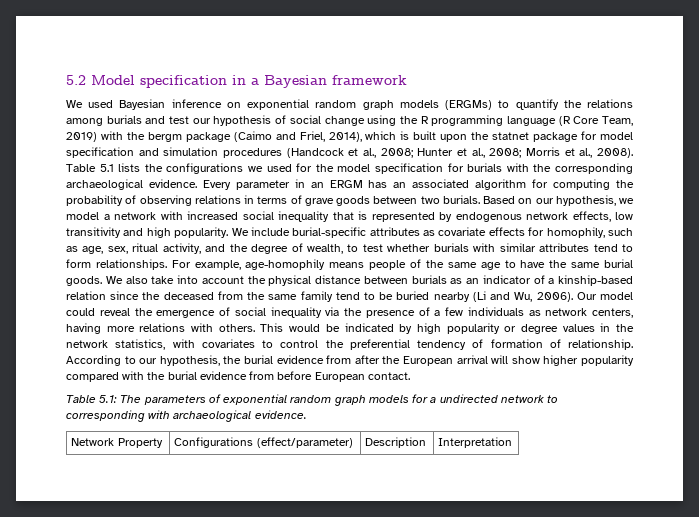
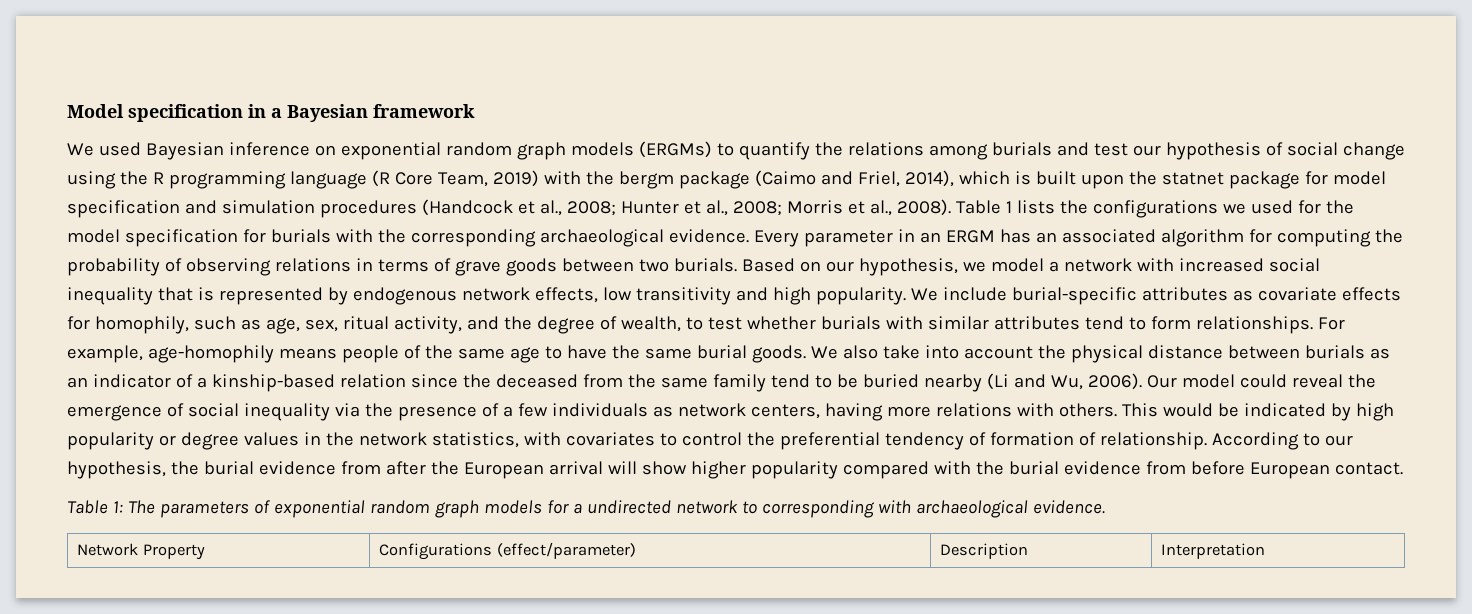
[66,75,86,85] 5.2 -> (67, 111) none
[99,164,114,172] 5.1 -> [1005,201,1012,213] 1
[99,395,118,403] 5.1: -> [112,501,123,513] 1:

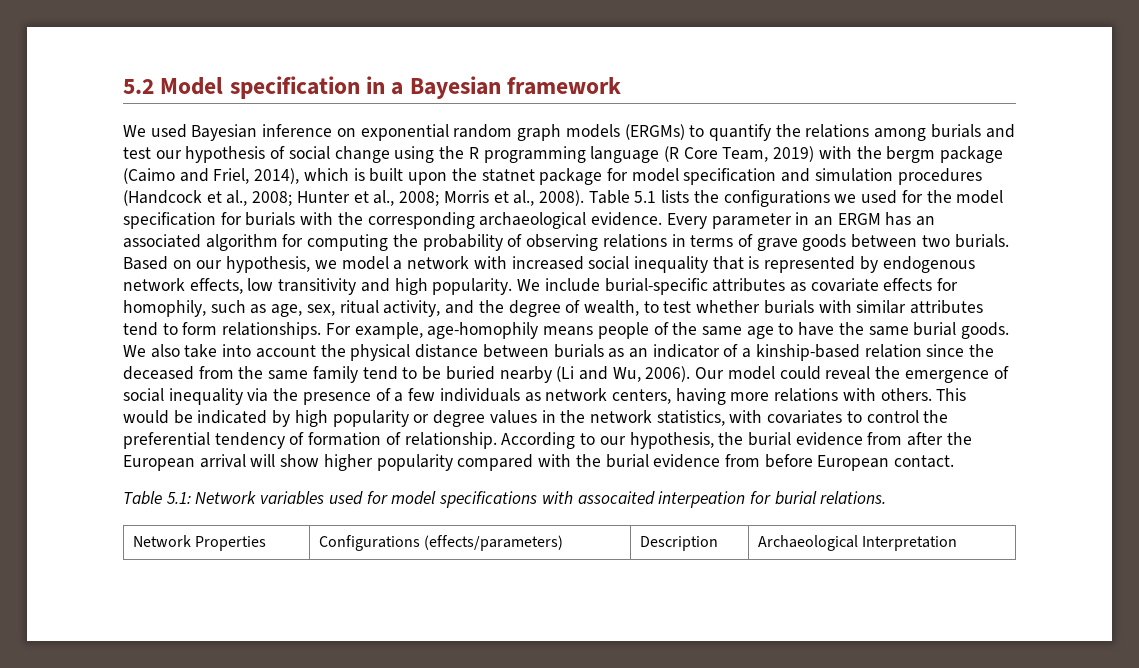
(67, 111) none -> [123,79,154,94] 5.2
[1005,201,1012,213] 1 -> [634,191,657,203] 5.1
[112,500,1105,518] [77,543,205,560] 1: The parameters of exponential random graph models for a undirected network to corresponding with archaeological evidence. // Network Property -> [166,491,887,508] [132,535,267,551] 5.1: Network variables used for model specifications with assocaited interpeation for burial relations. // Network Properties
[496,542,636,559] (effect/parameter) -> [424,535,564,551] (effects/parameters)
(1029, 551) none -> [757,535,858,551] Archaeological

